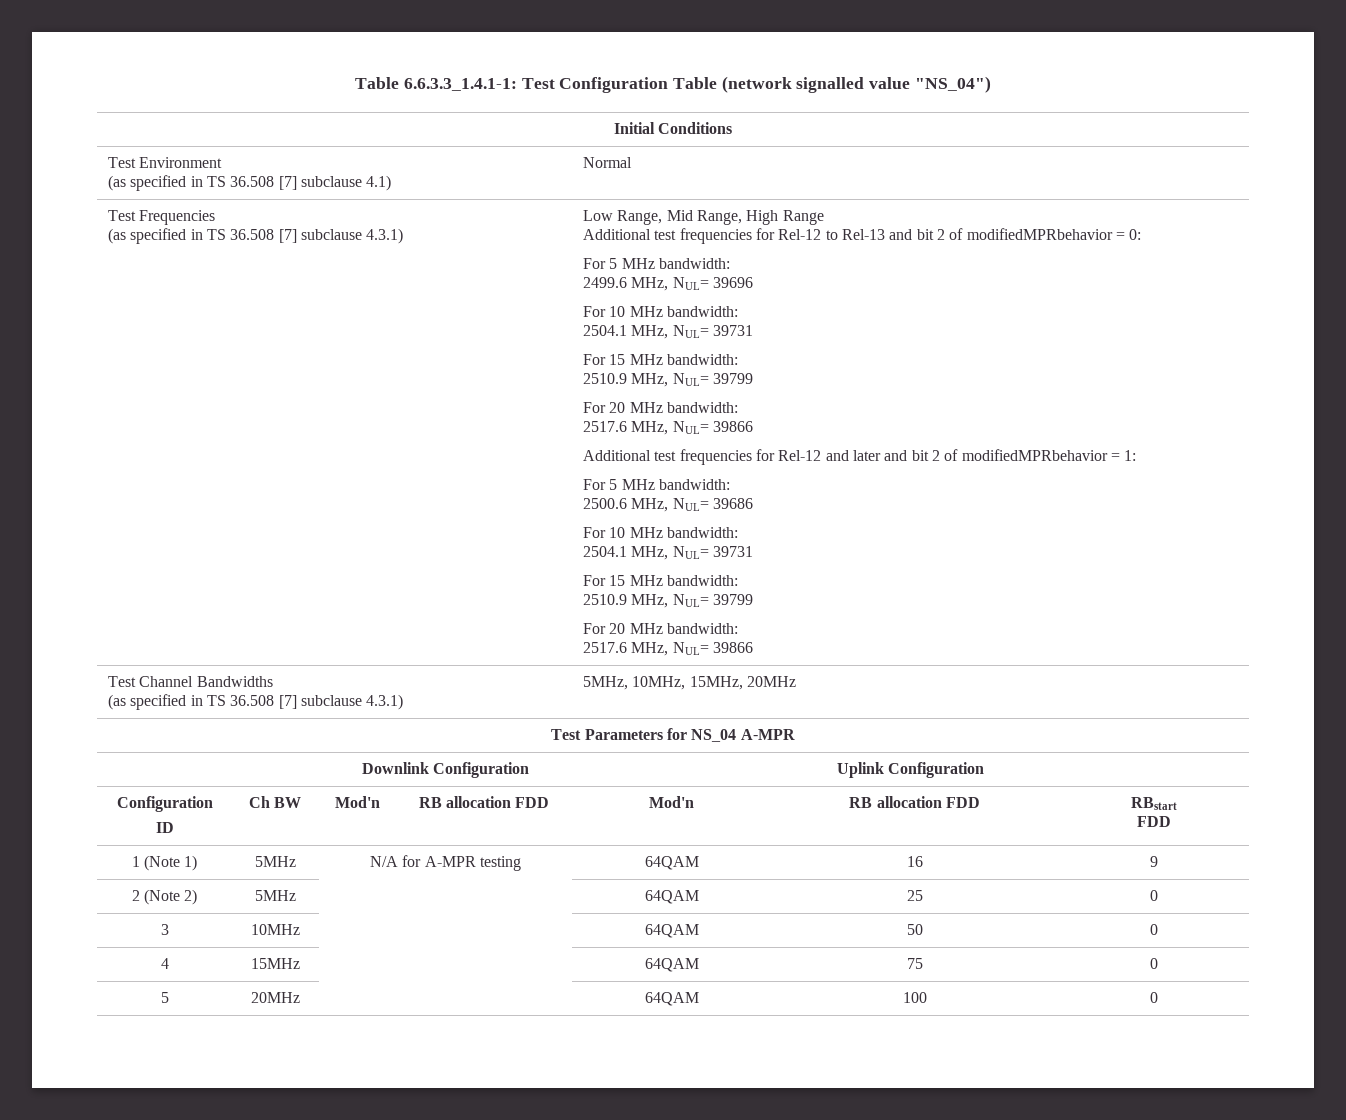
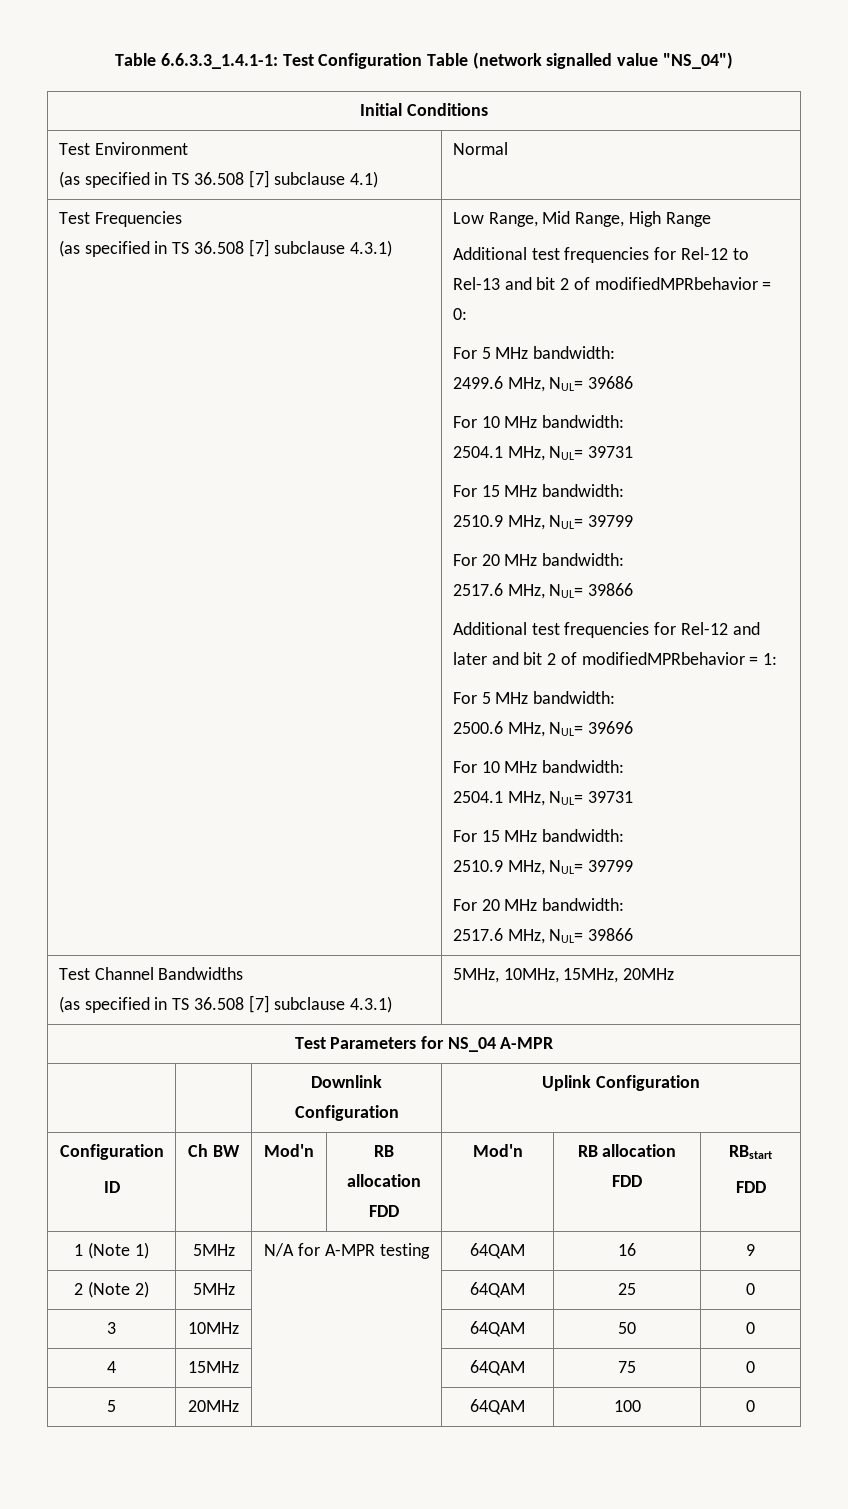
[713,277,754,288] 39696 -> [588,376,634,389] 39686
[713,498,754,509] 39686 -> [588,721,634,734] 39696

